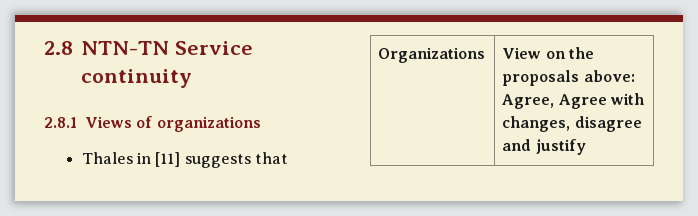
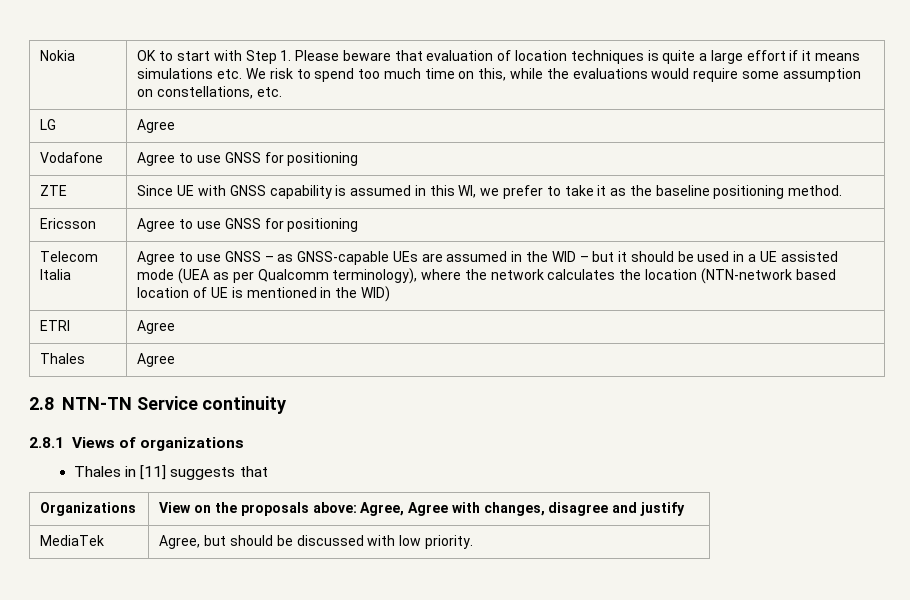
(44, 48) none -> [40,50,76,61] [137,50,861,64] [137,68,861,82] [137,86,282,99] [40,119,57,130] [137,119,176,133] [40,152,104,163] [137,152,359,166] [40,185,68,196] [137,185,843,199] [40,218,97,229] [137,218,359,232] [40,251,99,262] [40,269,72,280] [137,251,838,265] [137,268,836,284] [137,286,390,302] [40,320,71,331] [137,320,176,334] [40,353,86,364] [137,353,176,367] Nokia | OK to start with Step 1. Please beware that evaluation of location techniques is quite a large effort if it means simulations etc. We risk to spend too much time on this, while the evaluations would require some assumption on constellations, etc. // LG | Agree // Vodafone | Agree to use GNSS for positioning // ZTE | Since UE with GNSS capability is assumed in this WI, we prefer to take it as the baseline positioning method. // Ericsson | Agree to use GNSS for positioning // Telecom Italia | Agree to use GNSS – as GNSS-capable UEs are assumed in the WID – but it should be used in a UE assisted mode (UEA as per Qualcomm terminology), where the network calculates the location (NTN-network based location of UE is mentioned in the WID) // ETRI | Agree // Thales | Agree //
(586, 147) none -> [40,535,105,546] [159,535,473,549] // MediaTek | Agree, but should be discussed with low priority.

